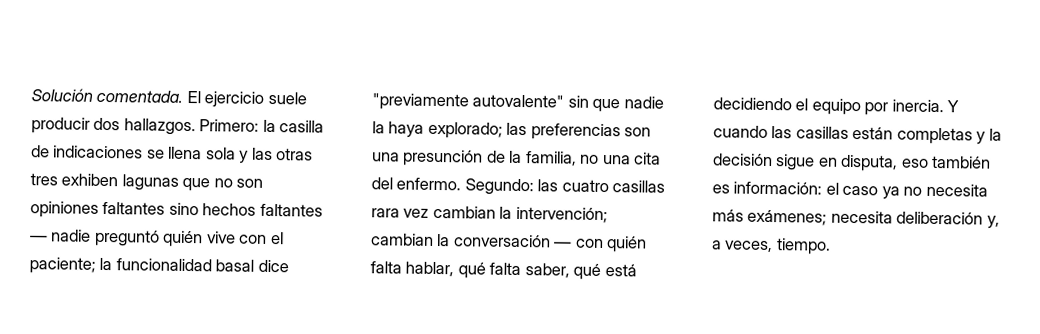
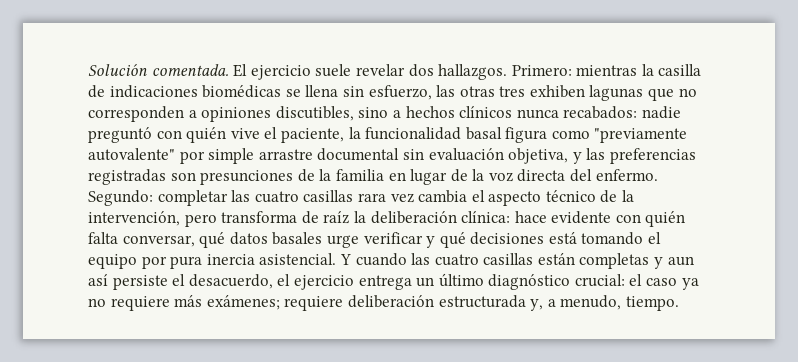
[31,117,90,134] producir -> [355,64,405,76] revelar
(260, 125) none -> [576,65,638,76] mientras
(144, 152) none -> [202,85,282,98] biomédicas
[205,147,250,164] sola y -> [342,85,432,100] sin esfuerzo,
[236,178,264,188] [30,201,323,218] [30,235,48,242] son opiniones faltantes sino hechos faltantes — -> [88,106,638,122] corresponden a opiniones discutibles, sino a hechos clínicos nunca recabados:
(160, 238) none -> [156,130,182,139] con
[239,231,284,245] [29,257,289,274] [372,93,664,113] [372,121,652,141] [372,149,662,167] con el paciente; la funcionalidad basal dice "previamente autovalente" sin que nadie la haya explorado; las preferencias son una presunción de la familia, no una cita -> [264,127,688,143] [88,148,696,164] [88,169,566,185] el paciente, la funcionalidad basal figura como "previamente autovalente" por simple arrastre documental sin evaluación objetiva, y las preferencias registradas son presunciones de la familia en lugar de la voz directa
(534, 187) none -> [157,190,228,206] completar
[432,205,608,224] [371,233,648,253] [370,261,637,280] [713,97,944,116] cambian la intervención; cambian la conversación — con quién falta hablar, qué falta saber, qué está decidiendo el equipo por inercia. -> [418,190,635,206] [88,211,686,227] [88,232,662,248] [88,253,337,269] cambia el aspecto técnico de la intervención, pero transforma de raíz la deliberación clínica: hace evidente con quién falta conversar, qué datos basales urge verificar y qué decisiones está tomando el equipo por pura inercia asistencial.
(793, 132) none -> [434,254,479,266] cuatro
[988,128,1002,141] [713,153,992,172] [712,181,823,195] la decisión sigue en disputa, eso también es información: -> [667,256,694,266] [88,273,625,290] aun así persiste el desacuerdo, el ejercicio entrega un último diagnóstico crucial:
[925,183,988,197] necesita -> [110,296,170,311] requiere
[830,210,984,225] necesita deliberación -> [284,295,526,311] requiere deliberación estructurada
[724,240,774,253] veces, -> [560,295,622,310] menudo,

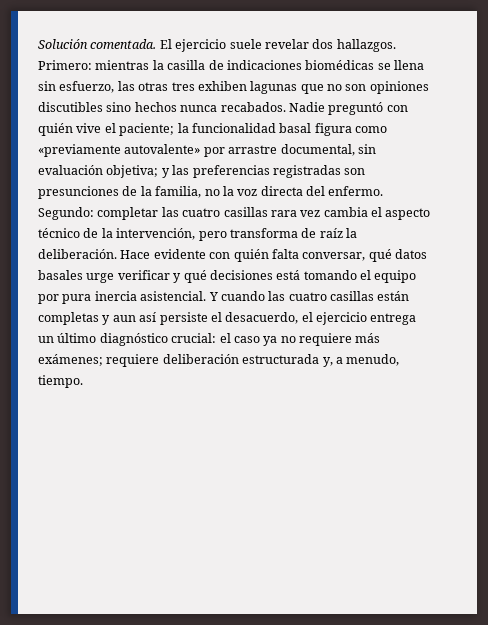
[88,106,681,122] corresponden a opiniones discutibles, sino a hechos clínicos nunca recabados: nadie -> [345,81,429,94] [38,102,325,112] son opiniones discutibles sino hechos nunca recabados. Nadie
[280,128,344,143] paciente, -> [119,123,175,136] paciente;
[594,128,688,143] [88,148,400,164] "previamente autovalente" por simple arrastre documental -> [38,144,355,157] «previamente autovalente» por arrastre documental,
[508,148,569,164] objetiva, -> [106,165,159,178] objetiva;
[335,169,468,185] familia en lugar de -> [155,186,220,198] familia, no
[370,211,547,224] deliberación clínica: hace -> [38,249,151,259] deliberación. Hace

